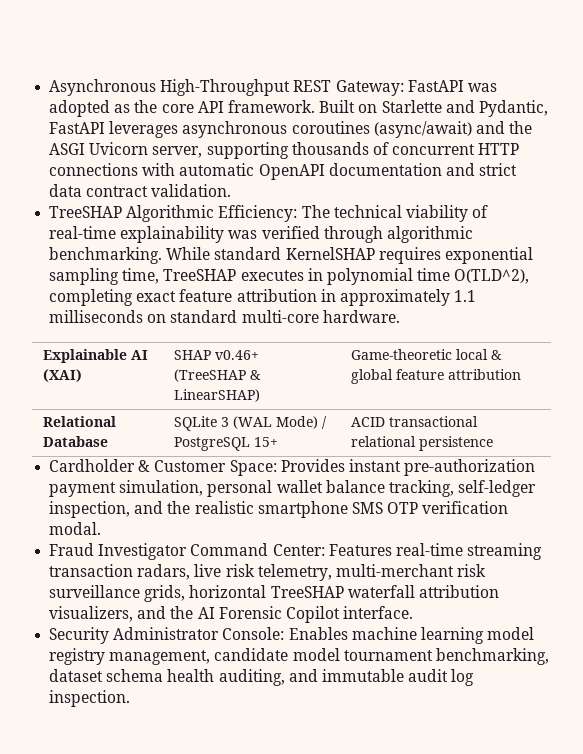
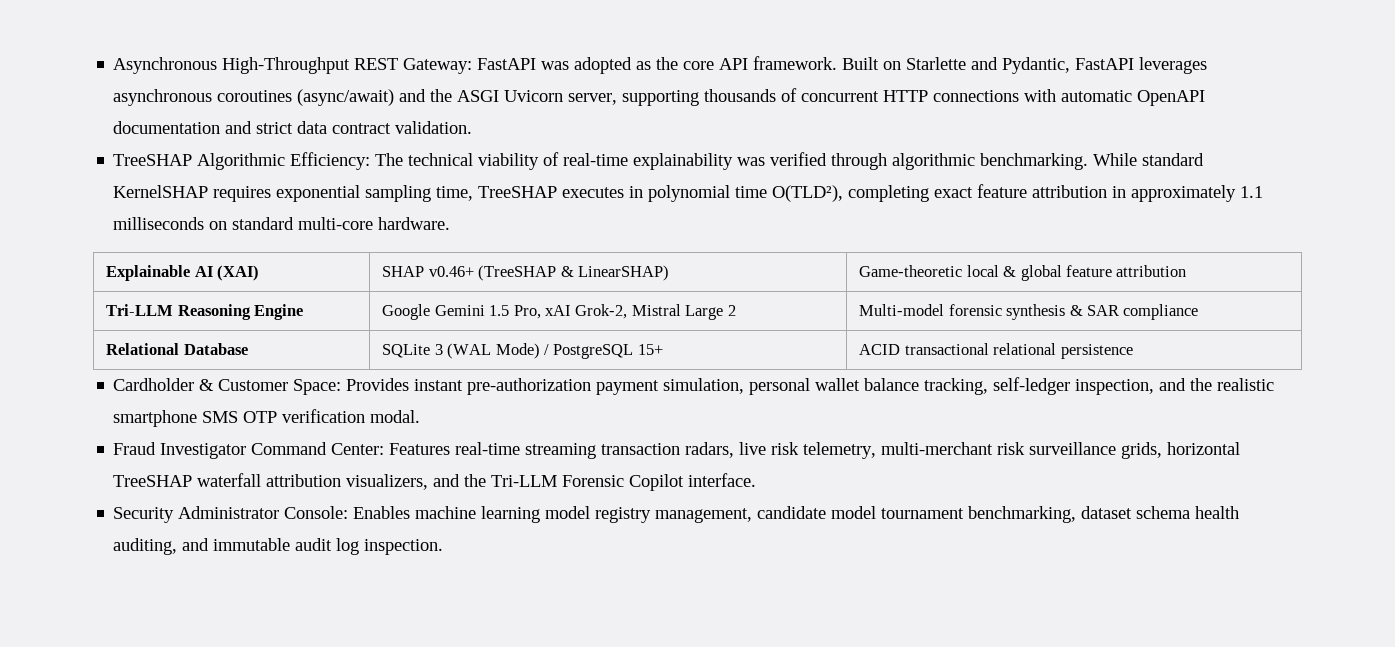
[454,269,530,284] O(TLD^2), -> [772,185,844,202] O(TLD²),
(521, 374) none -> [106,304,304,320] [382,304,736,320] [859,304,1199,320] // Tri-LLM Reasoning Engine | Google Gemini 1.5 Pro, xAI Grok-2, Mistral Large 2 | Multi-model forensic synthesis & SAR compliance
[197,607,215,619] AI -> [491,475,558,487] Tri-LLM

